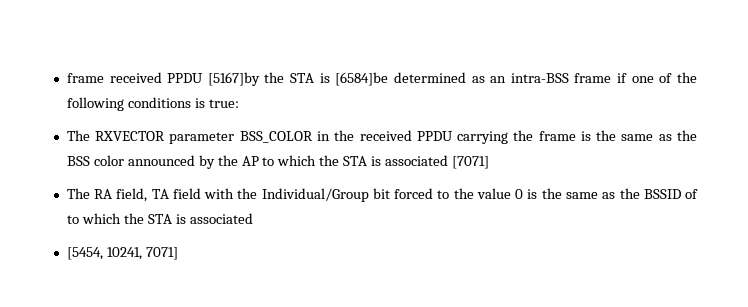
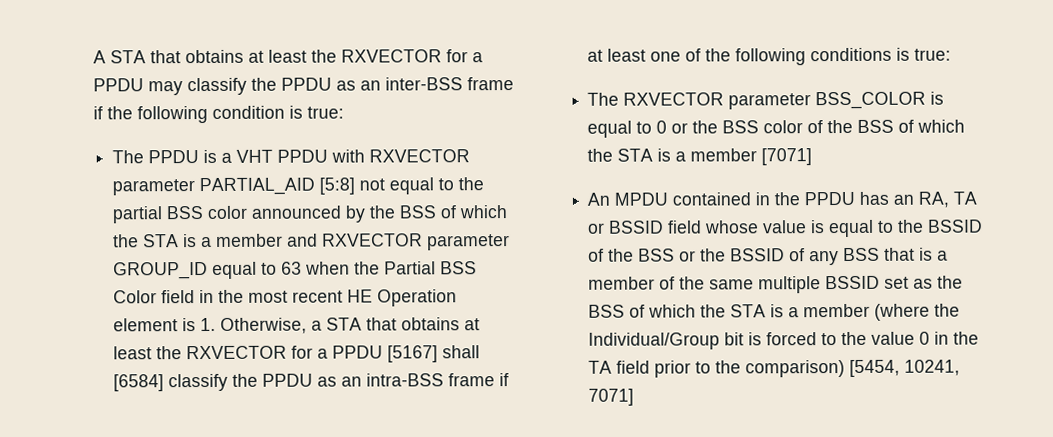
[66,72,466,86] frame received PPDU [5167]by the STA is [6584]be determined -> [93,49,483,64] [93,77,514,96] [93,105,344,124] [112,149,471,164] [112,177,485,196] [112,205,508,224] [113,233,511,251] [113,261,478,280] [113,289,458,307] [113,317,481,334] [113,345,481,363] [113,373,314,392] A STA that obtains at least the RXVECTOR for a PPDU may classify the PPDU as an inter-BSS frame if the following condition is true: // The PPDU is a VHT PPDU with RXVECTOR parameter PARTIAL_AID [5:8] not equal to the partial BSS color announced by the BSS of which the STA is a member and RXVECTOR parameter GROUP_ID equal to 63 when the Partial BSS Color field in the most recent HE Operation element is 1. Otherwise, a STA that obtains at least the RXVECTOR for a PPDU [5167] shall [6584] classify the PPDU
(628, 78) none -> [587,48,647,62] at least
[317,130,697,144] [66,155,449,169] in the received PPDU carrying the frame is the same as the BSS color announced by the AP to which the STA is associated -> [930,91,945,105] [587,119,966,138] [587,148,758,162] is equal to 0 or the BSS color of the BSS of which the STA is a member
[66,188,235,202] The RA field, TA field with -> [587,191,978,208] [588,219,984,238] [588,247,949,266] [588,275,964,294] [588,303,931,321] An MPDU contained in the PPDU has an RA, TA or BSSID field whose value is equal to the BSSID of the BSS or the BSSID of any BSS that is a member of the same multiple BSSID set as the BSS of which the STA is a member (where
(390, 193) none -> [748,332,763,346] is
[527,188,699,199] [66,213,253,224] is the same as the BSSID of to which the STA is associated // -> [934,331,980,345] [588,359,846,378] in the TA field prior to the comparison)

